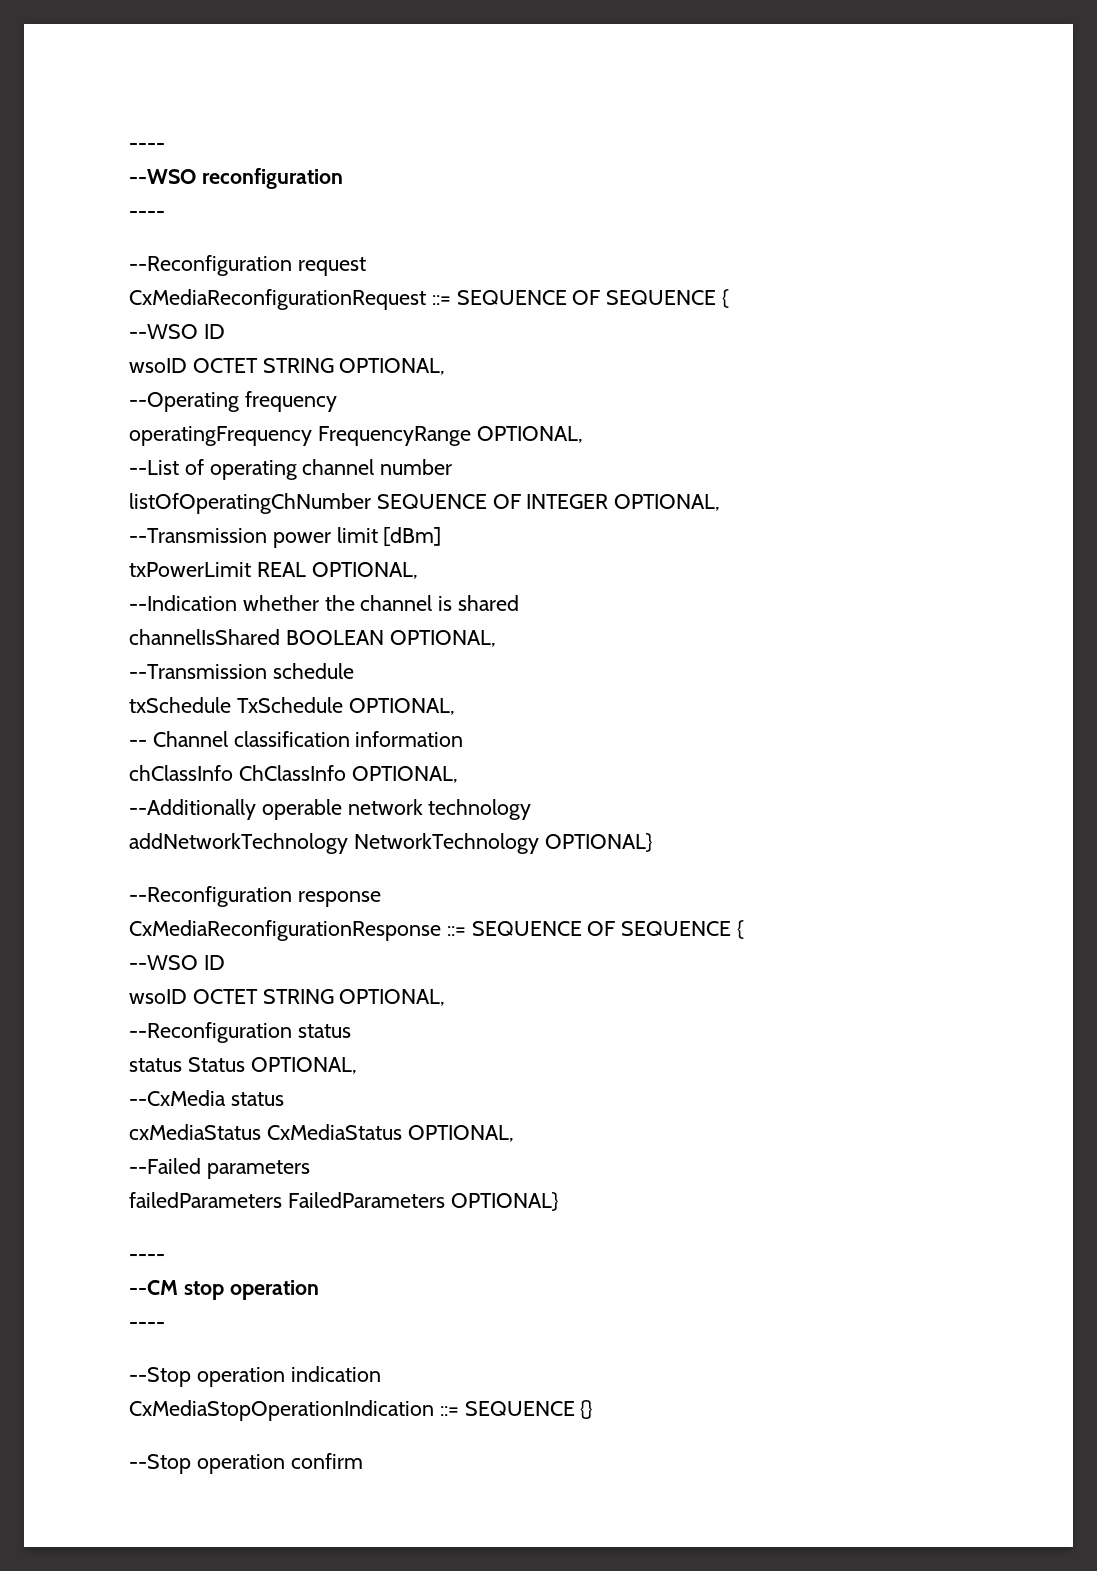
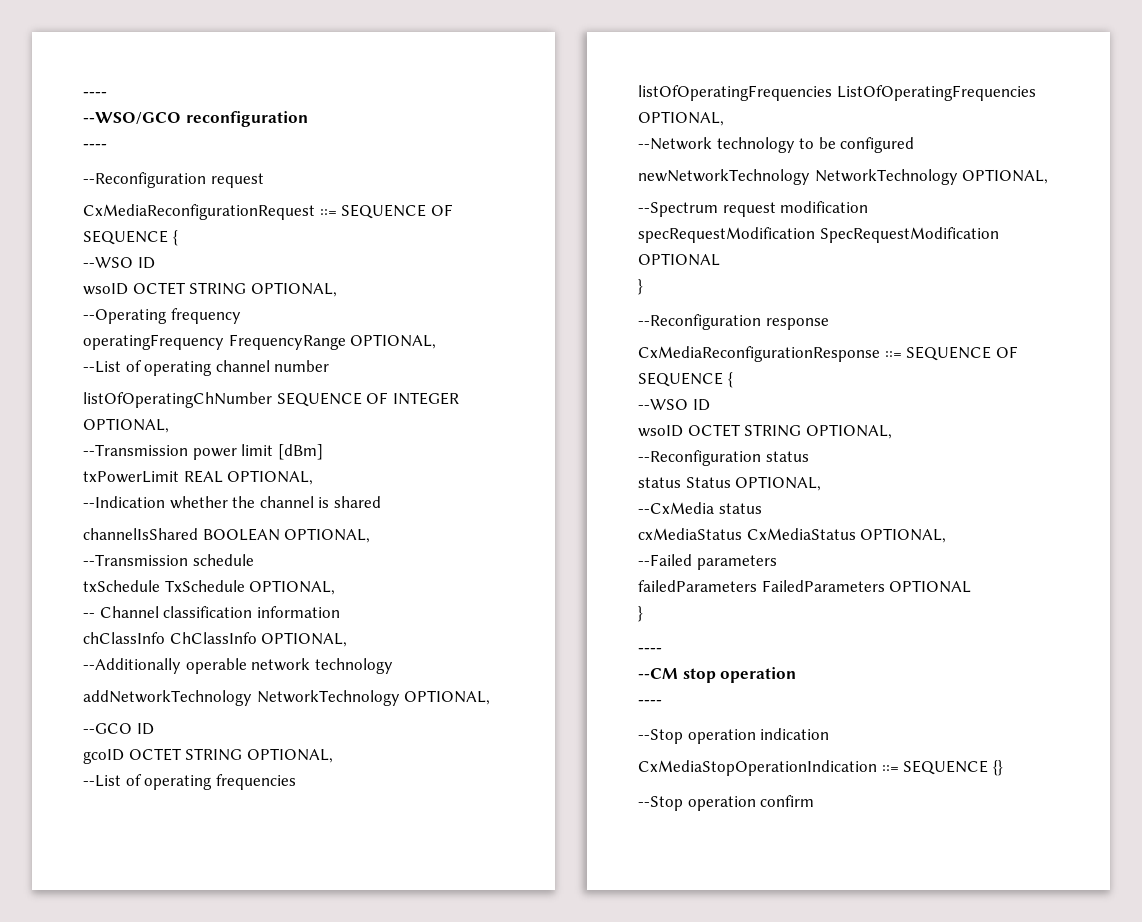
[129,143,165,150] [129,169,196,184] ---- // --WSO -> [83,92,107,97] [83,112,181,124] ---- // --WSO/GCO
[544,833,653,852] OPTIONAL} -> [404,690,491,705] [83,723,154,735] [83,748,333,764] [83,774,296,790] [638,85,1036,101] [638,111,724,126] [638,137,915,153] [638,169,1049,185] [638,201,869,217] [638,227,999,243] [638,253,720,266] [638,279,643,295] OPTIONAL, // --GCO ID // gcoID OCTET STRING OPTIONAL, // --List of operating frequencies // listOfOperatingFrequencies ListOfOperatingFrequencies OPTIONAL, // --Network technology to be configured // newNetworkTechnology NetworkTechnology OPTIONAL, // --Spectrum request modification // specRequestModification SpecRequestModification OPTIONAL // }
[450,1192,559,1211] OPTIONAL} -> [889,580,972,593] [638,606,643,622] OPTIONAL // }

